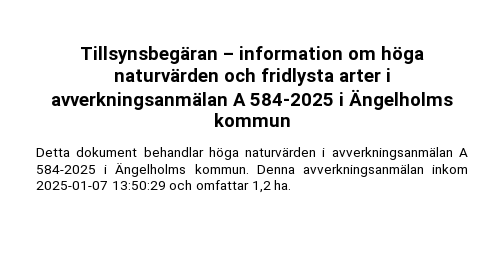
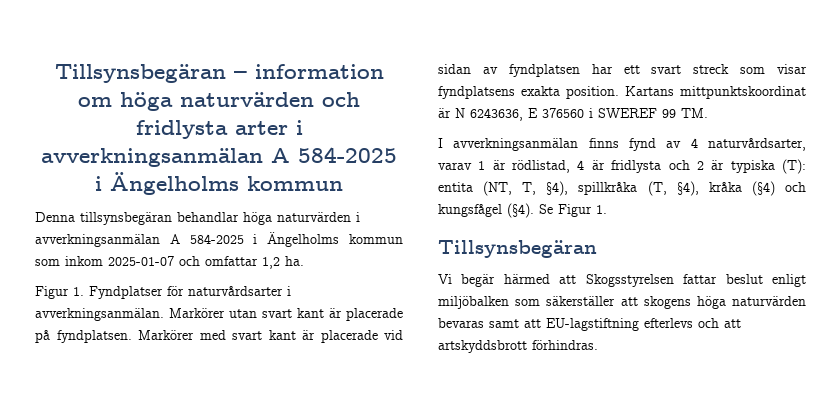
[36,147,138,157] Detta dokument -> [35,212,172,225] Denna tillsynsbegäran
[194,164,424,177] kommun. Denna avverkningsanmälan -> [349,234,404,244] [35,259,60,266] kommun som
[111,181,166,190] 13:50:29 -> (174, 261) none
(292, 185) none -> [35,286,291,299] [35,308,403,321] [35,330,403,343] [438,64,807,77] [438,86,806,99] [438,108,708,121] [438,138,806,151] [438,159,806,174] [438,181,806,196] [438,203,607,218] [438,240,597,258] [438,274,806,287] [438,296,806,309] [438,318,741,331] [438,340,598,353] // Figur 1. Fyndplatser för naturvårdsarter i avverkningsanmälan. Markörer utan svart kant är placerade på fyndplatsen. Markörer med svart kant är placerade vid sidan av fyndplatsen har ett svart streck som visar fyndplatsens exakta position. Kartans mittpunktskoordinat är N 6243636, E 376560 i SWEREF 99 TM. // I avverkningsanmälan finns fynd av 4 naturvårdsarter, varav 1 är rödlistad, 4 är fridlysta och 2 är typiska (T): entita (NT, T, §4), spillkråka (T, §4), kråka (§4) och kungsfågel (§4). Se Figur 1. // Tillsynsbegäran // Vi begär härmed att Skogsstyrelsen fattar beslut enligt miljöbalken som säkerställer att skogens höga naturvärden bevaras samt att EU-lagstiftning efterlevs och att artskyddsbrott förhindras.

